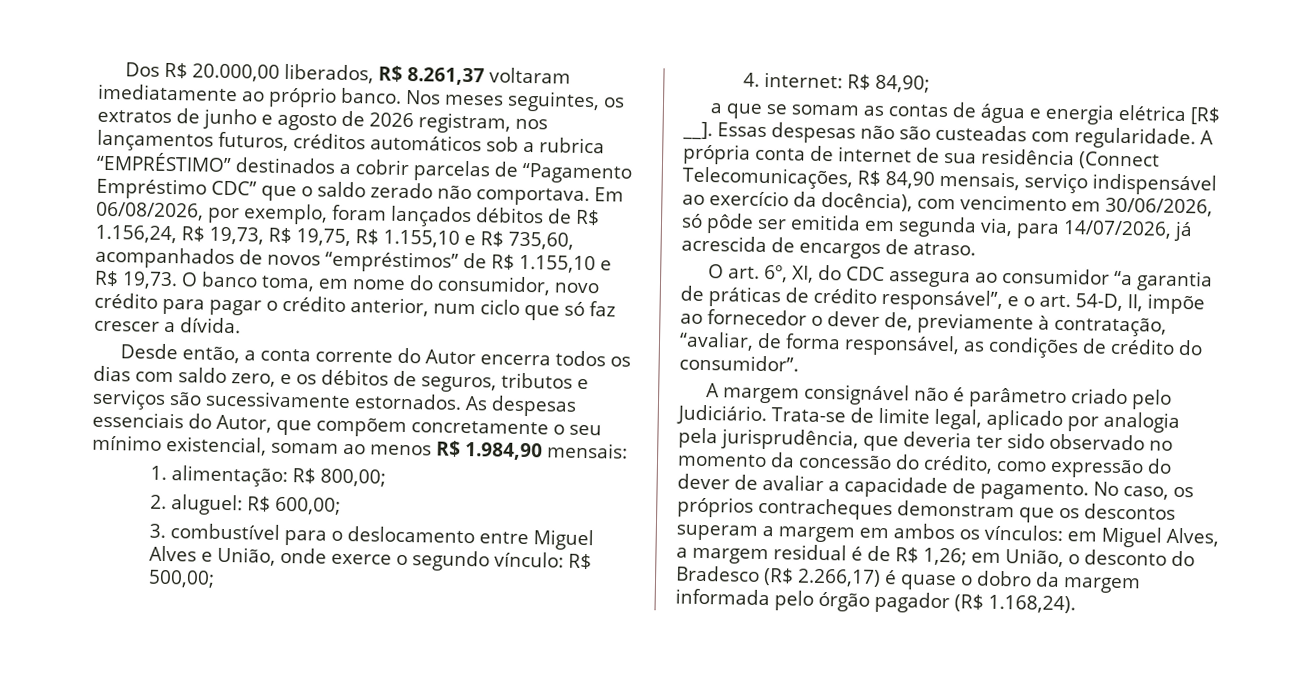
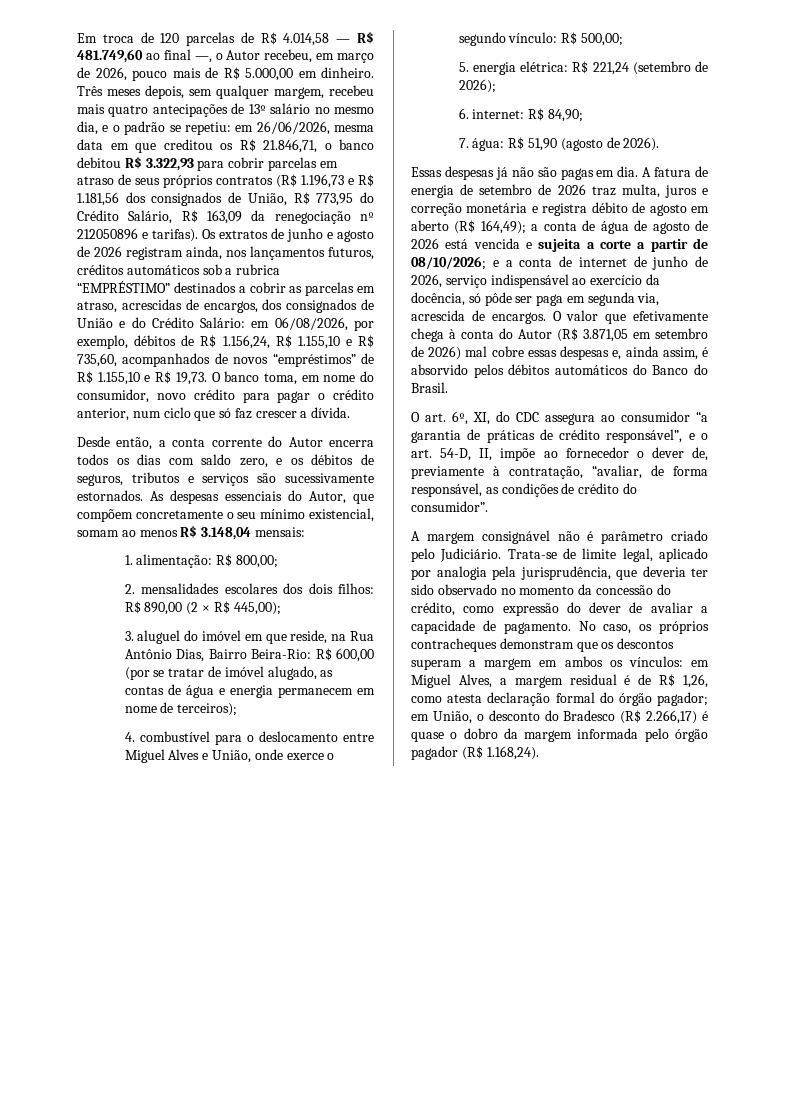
[124,62,571,86] [98,83,625,113] Dos R$ 20.000,00 liberados, R$ 8.261,37 voltaram imediatamente ao próprio banco. Nos meses seguintes, os -> [77,31,374,46] [77,49,374,63] [77,67,374,81] [77,85,374,99] [77,103,374,117] [77,121,374,135] [77,139,374,153] [77,156,338,171] [77,174,374,188] [77,192,375,206] [77,210,374,224] [77,228,216,242] Em troca de 120 parcelas de R$ 4.014,58 — R$ 481.749,60 ao final —, o Autor recebeu, em março de 2026, pouco mais de R$ 5.000,00 em dinheiro. Três meses depois, sem qualquer margem, recebeu mais quatro antecipações de 13º salário no mesmo dia, e o padrão se repetiu: em 26/06/2026, mesma data em que creditou os R$ 21.846,71, o banco debitou R$ 3.322,93 para cobrir parcelas em atraso de seus próprios contratos (R$ 1.196,73 e R$ 1.181,56 dos consignados de União, R$ 773,95 do Crédito Salário, R$ 163,09 da renegociação nº 212050896 e tarifas). Os
[418,112,511,134] registram, -> [126,246,222,260] registram ainda,
[413,160,632,184] [96,177,624,207] parcelas de “Pagamento Empréstimo CDC” que o saldo zerado não comportava. Em -> [289,282,375,296] [77,299,374,313] [77,317,270,328] as parcelas em atraso, acrescidas de encargos, dos consignados de União e do Crédito Salário: em
[332,204,472,228] foram lançados -> (128, 342) none
[209,226,379,247] 19,73, R$ 19,75, R$ -> (292, 341) none
[465,442,543,461] 1.984,90 -> [201,527,252,540] 3.148,04
[171,494,342,516] [149,523,167,539] aluguel: R$ 600,00; // 3. -> [141,583,374,594] [124,601,281,615] [124,630,374,644] [124,648,374,662] [124,666,334,680] [124,684,375,698] [124,702,238,716] [124,732,135,742] mensalidades escolares dos dois filhos: R$ 890,00 (2 × R$ 445,00); // 3. aluguel do imóvel em que reside, na Rua Antônio Dias, Bairro Beira-Rio: R$ 600,00 (por se tratar de imóvel alugado, as contas de água e energia permanecem em nome de terceiros); // 4.
[743,71,931,93] [709,102,1221,125] [682,121,1214,150] [683,143,1160,170] [682,166,1020,191] 4. internet: R$ 84,90; // a que se somam as contas de água e energia elétrica [R$ __]. Essas despesas não são custeadas com regularidade. A própria conta de internet de sua residência (Connect Telecomunicações, R$ 84,90 mensais, -> [458,61,708,75] [458,79,496,93] [458,108,583,122] [458,137,660,151] [411,166,708,180] [411,184,708,198] [411,202,709,216] [411,220,708,234] [411,238,708,252] [411,256,708,270] [411,274,442,288] 5. energia elétrica: R$ 221,24 (setembro de 2026); // 6. internet: R$ 84,90; // 7. água: R$ 51,90 (agosto de 2026). // Essas despesas já não são pagas em dia. A fatura de energia de setembro de 2026 traz multa, juros e correção monetária e registra débito de agosto em aberto (R$ 164,49); a conta de água de agosto de 2026 está vencida e sujeita a corte a partir de 08/10/2026; e a conta de internet de junho de 2026,
[821,191,1213,217] docência), com vencimento em 30/06/2026, -> [411,292,465,306] docência,
[790,214,861,231] emitida -> [536,294,564,306] paga
[1016,220,1193,242] [681,235,976,259] para 14/07/2026, já acrescida de encargos de atraso. -> [411,310,708,324] [411,328,708,342] [411,346,708,360] [411,364,708,378] [411,382,448,393] acrescida de encargos. O valor que efetivamente chega à conta do Autor (R$ 3.871,05 em setembro de 2026) mal cobre essas despesas e, ainda assim, é absorvido pelos débitos automáticos do Banco do Brasil.
[923,547,967,566] 1,26; -> [683,674,708,688] [411,692,708,706] 1,26, como atesta declaração formal do órgão pagador;

